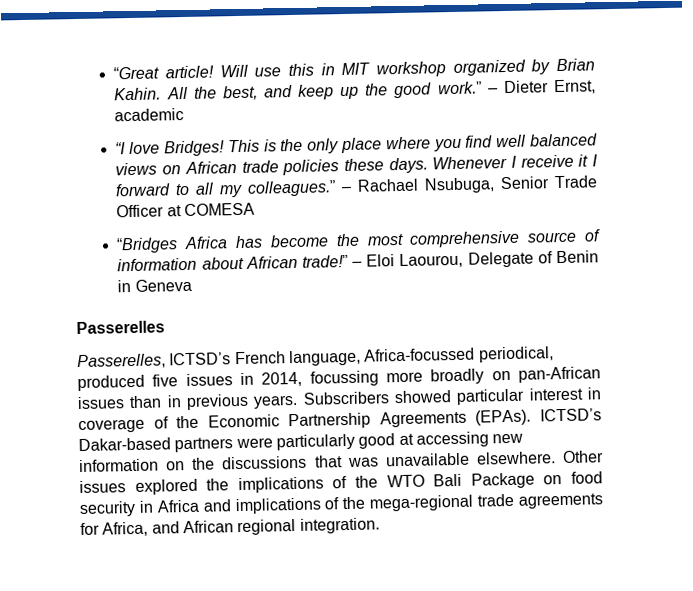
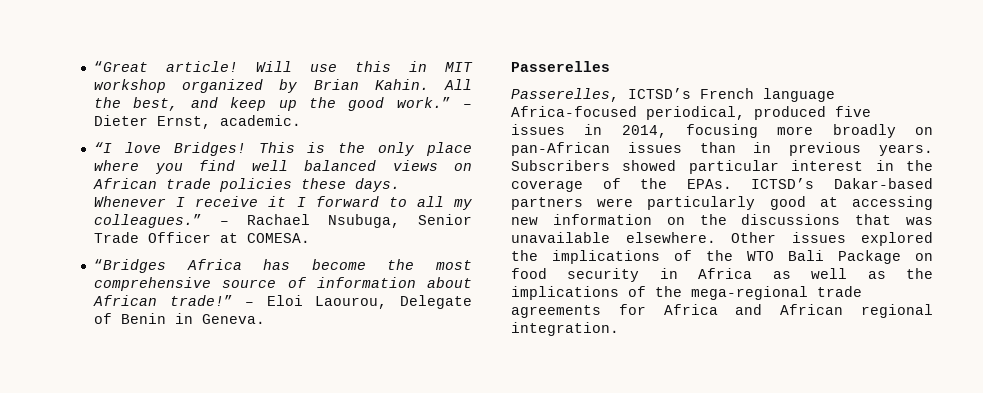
[114,107,185,122] academic -> [220,115,302,126] academic.
[184,202,256,217] COMESA -> [247,233,311,243] COMESA.
[134,278,192,292] Geneva -> [202,314,266,324] Geneva.
[288,347,476,367] language, Africa-focussed -> [763,88,835,102] [511,106,637,117] language Africa-focused
[309,370,379,387] focussing -> [686,124,758,138] focusing
(601, 393) none -> [906,160,933,171] the
[207,409,532,430] Economic Partnership Agreements (EPAs). -> [686,179,732,189] EPAs.
[202,499,232,512] and -> [772,268,934,279] as well as the
[102,521,149,537] Africa, -> [663,304,718,315] Africa

